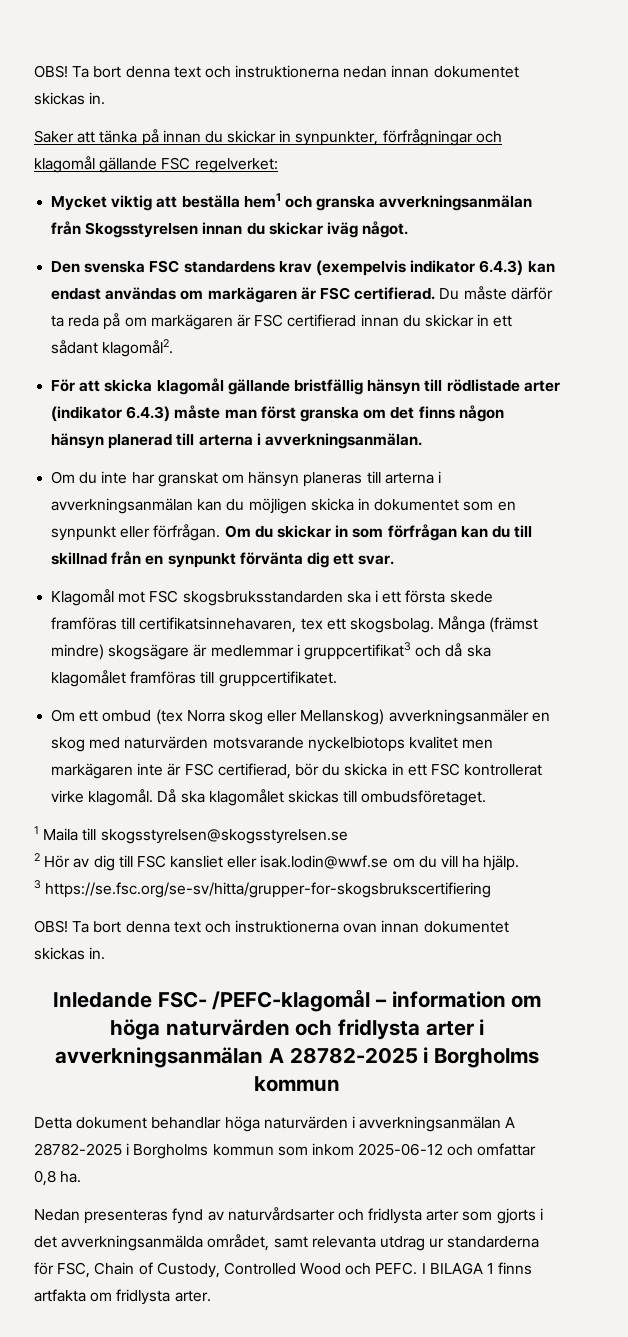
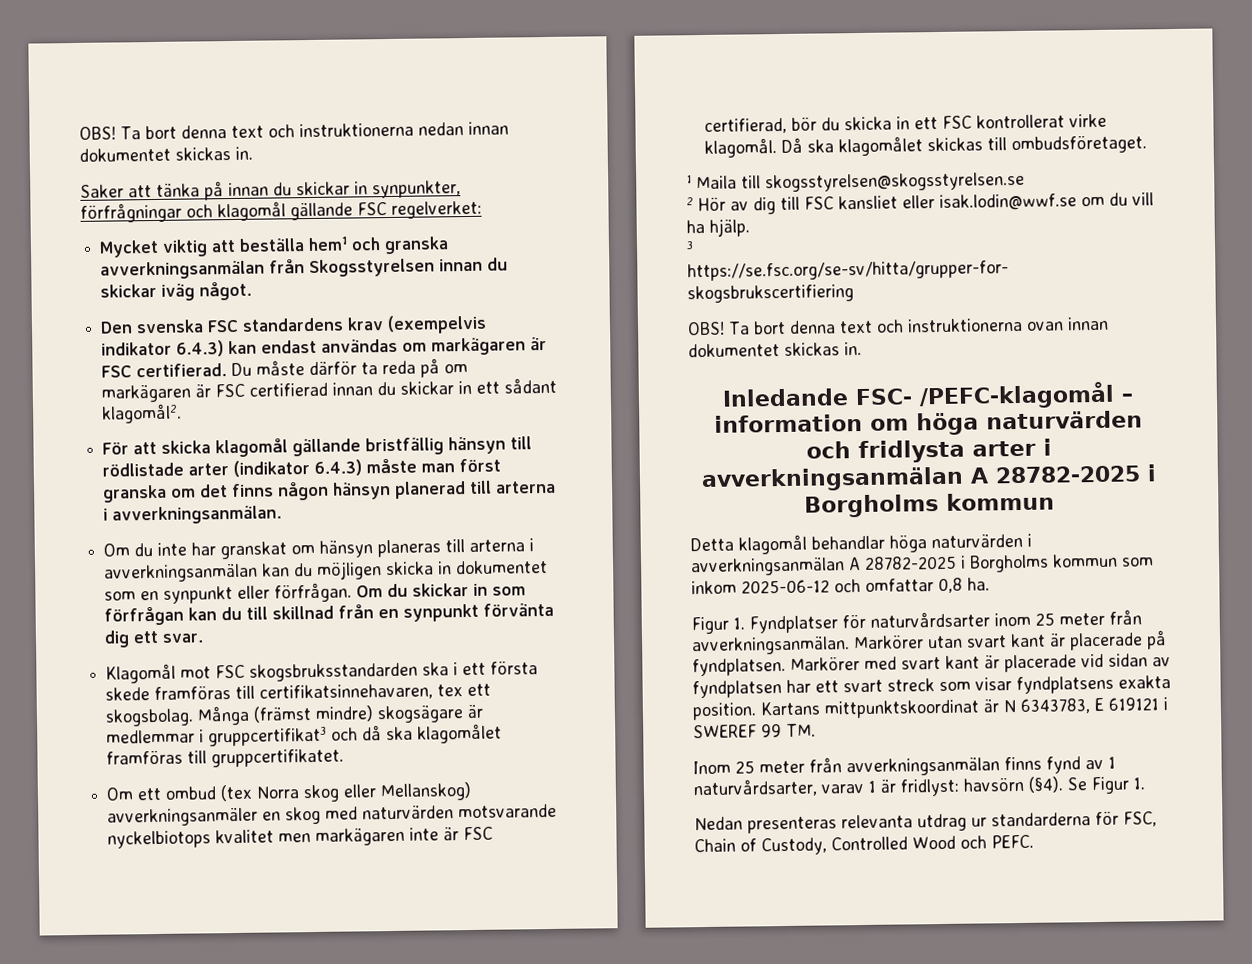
[76,1117,148,1129] dokument -> [738,534,807,555] klagomål
[34,1207,543,1224] [34,1234,308,1251] Nedan presenteras fynd av naturvårdsarter och fridlysta arter som gjorts i det avverkningsanmälda området, samt -> [691,609,1142,635] [691,630,1167,656] [692,653,1171,677] [692,675,1171,699] [692,697,1168,721] [693,723,816,739] [693,756,1116,777] [693,776,1145,798] [694,816,837,834] Figur 1. Fyndplatser för naturvårdsarter inom 25 meter från avverkningsanmälan. Markörer utan svart kant är placerade på fyndplatsen. Markörer med svart kant är placerade vid sidan av fyndplatsen har ett svart streck som visar fyndplatsens exakta position. Kartans mittpunktskoordinat är N 6343783, E 619121 i SWEREF 99 TM. // Inom 25 meter från avverkningsanmälan finns fynd av 1 naturvårdsarter, varav 1 är fridlyst: havsörn (§4). Se Figur 1. // Nedan presenteras
[421,1262,533,1275] [34,1289,211,1305] I BILAGA 1 finns artfakta om fridlysta arter. -> (1034, 841) none

